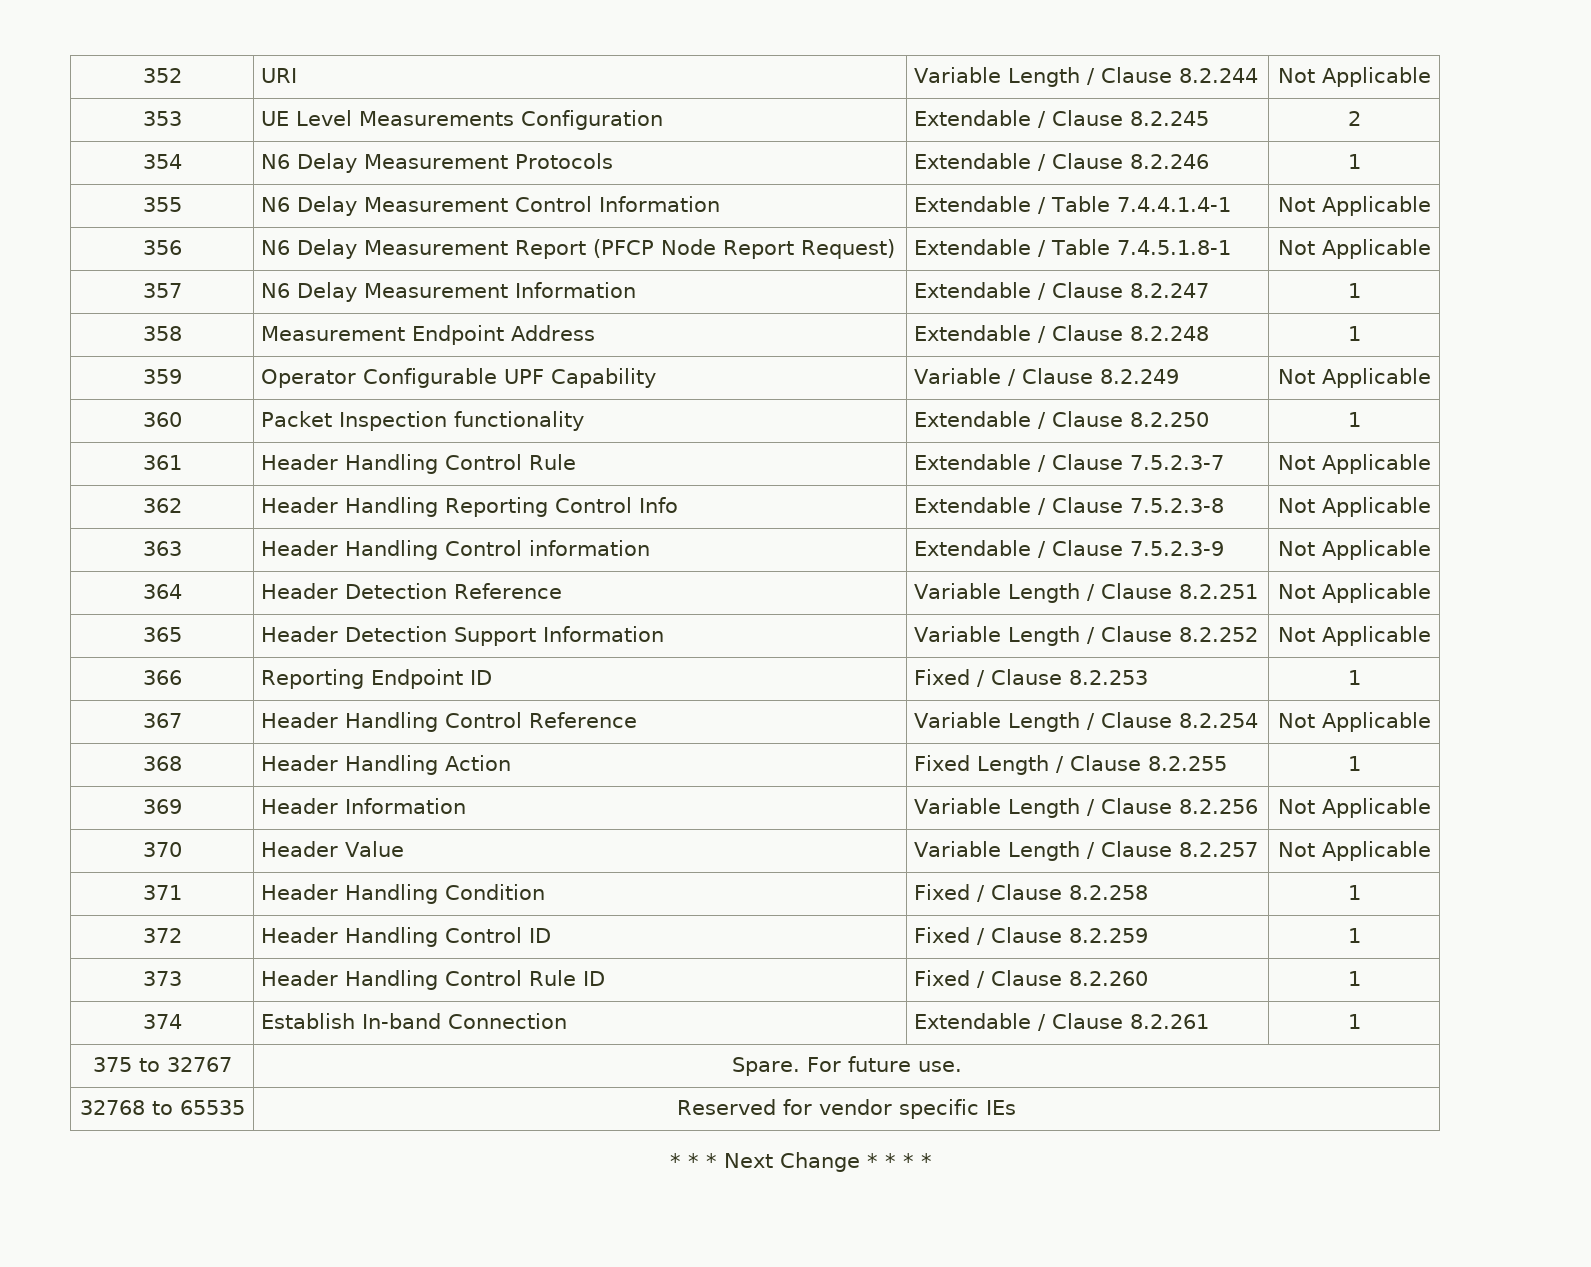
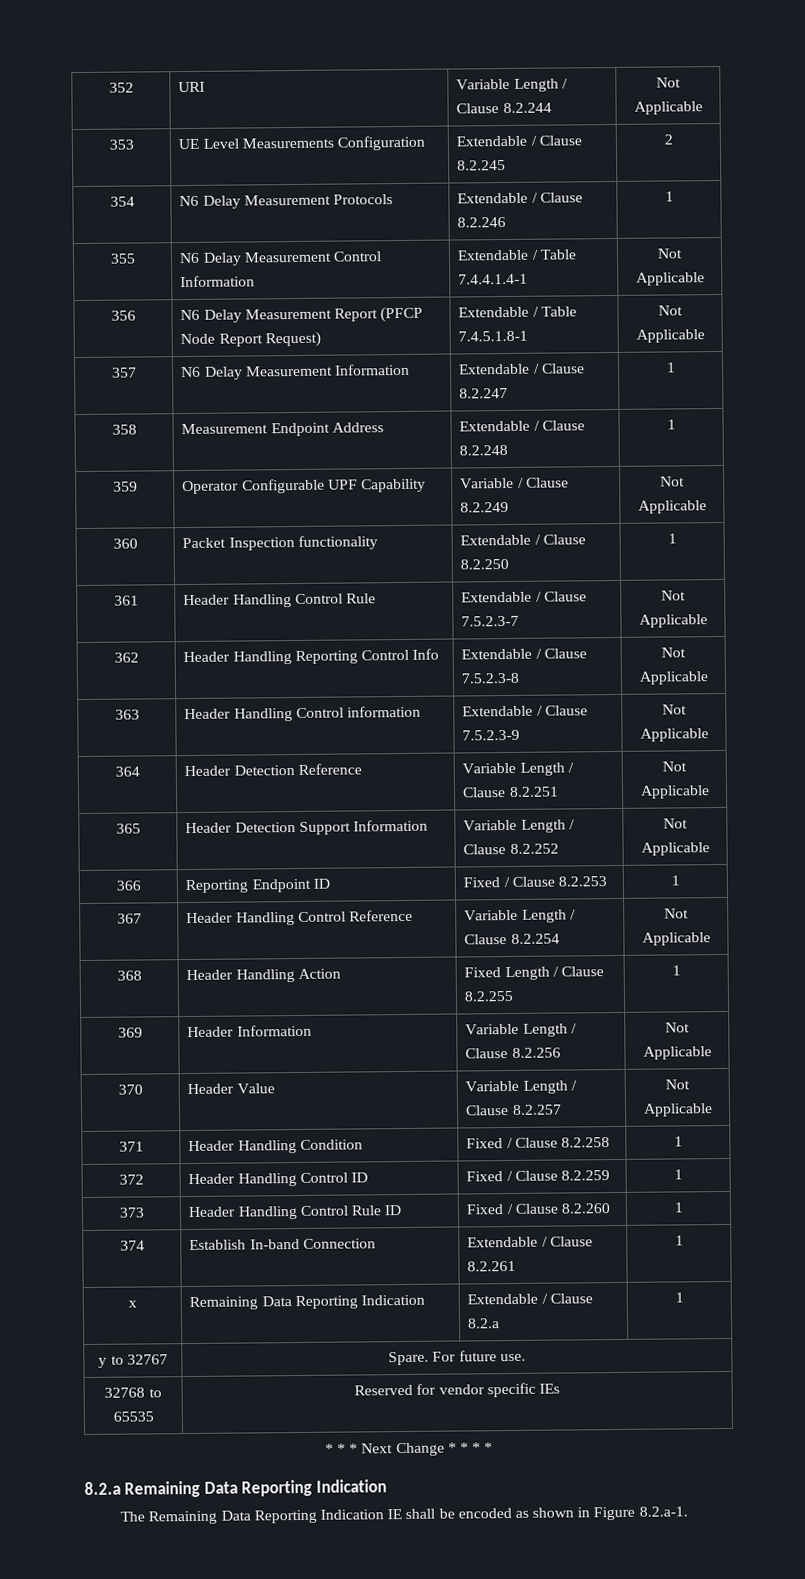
[92,1057,132,1072] 375 -> [127,1300,137,1308] [189,1294,425,1311] [467,1293,593,1305] [467,1318,501,1329] [674,1292,684,1303] [98,1357,108,1368] x | Remaining Data Reporting Indication | Extendable / Clause 8.2.a | 1 // y
(932, 1160) none -> [84,1479,387,1498] [120,1506,688,1525] // 8.2.a Remaining Data Reporting Indication // The Remaining Data Reporting Indication IE shall be encoded as shown in Figure 8.2.a-1.

